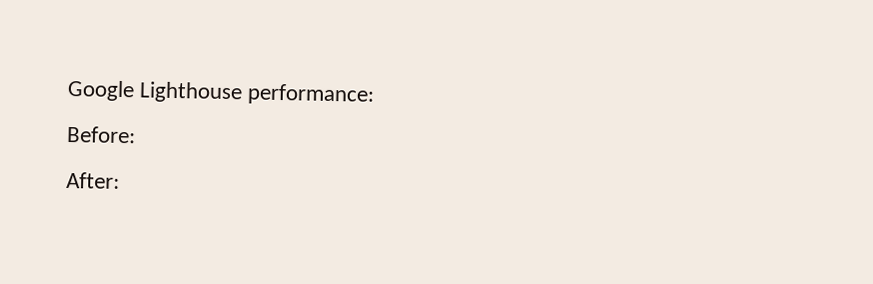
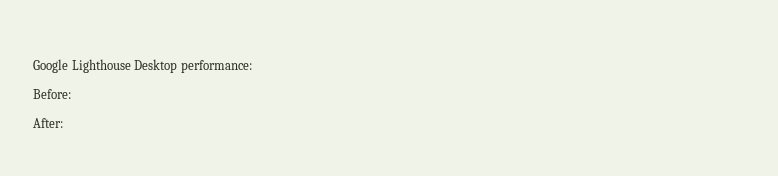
(244, 92) none -> [134,59,178,73] Desktop

